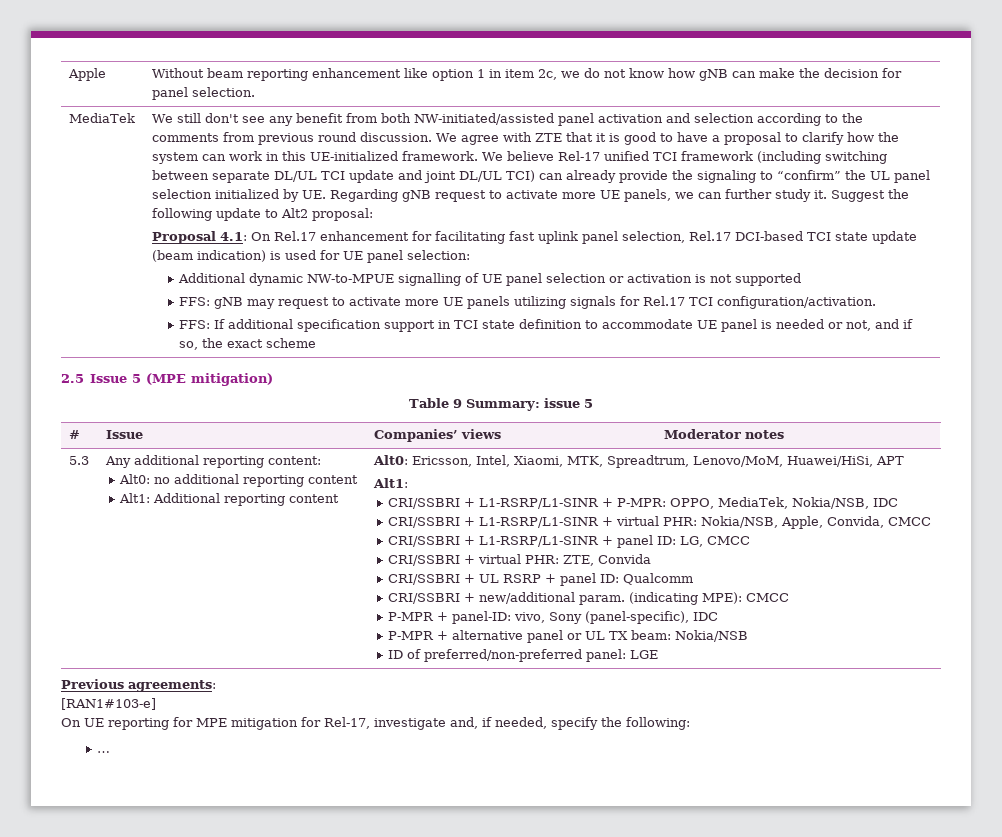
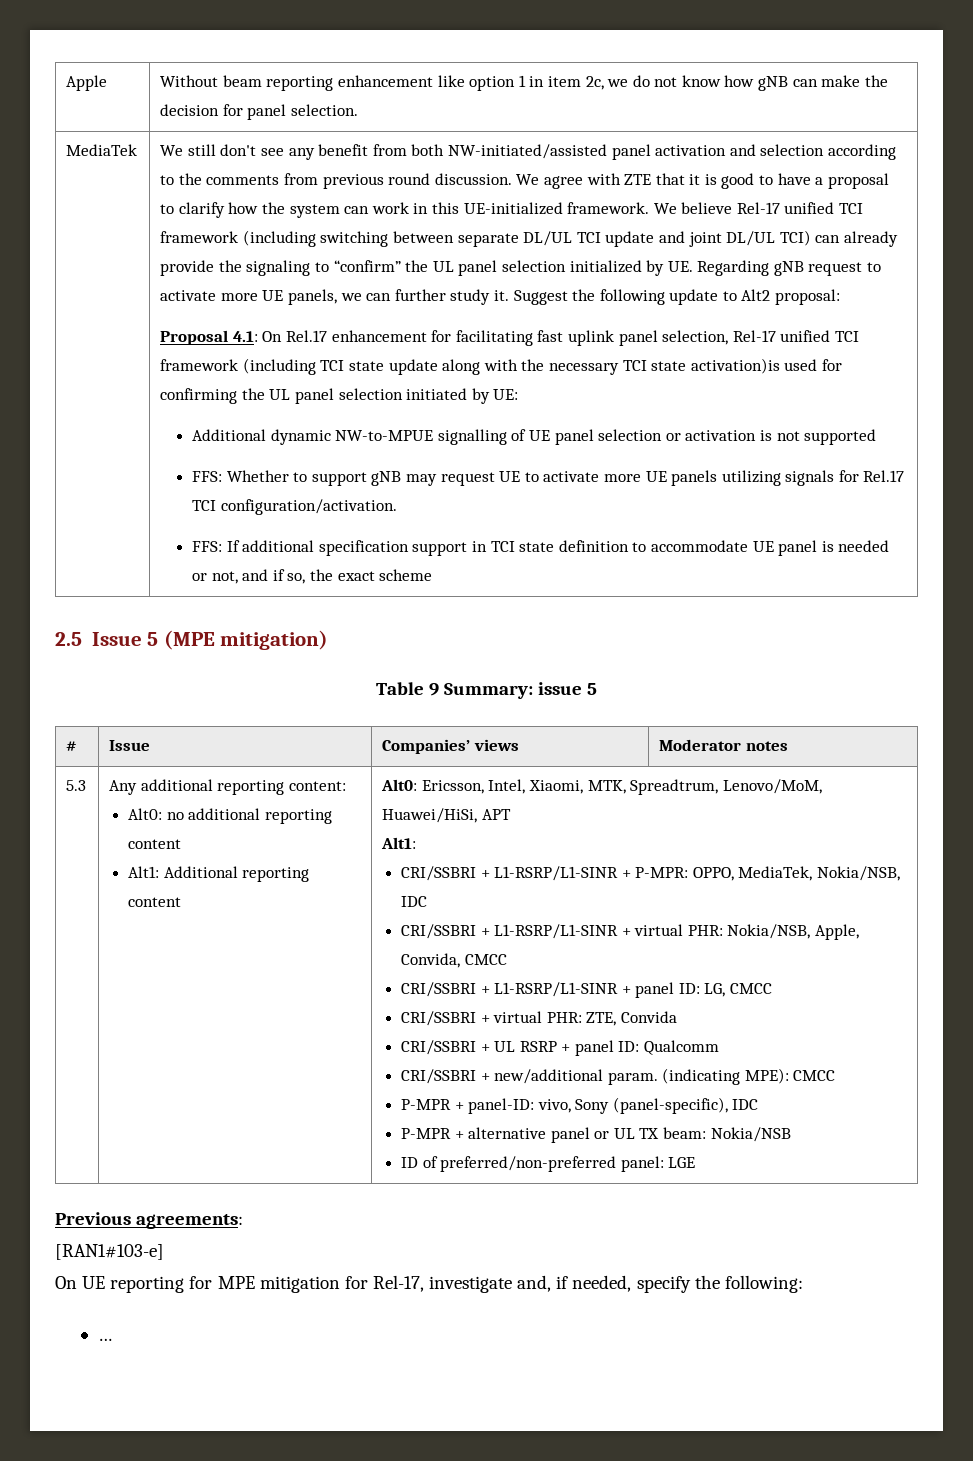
[689,231,918,244] [152,250,471,263] Rel.17 DCI-based TCI state update (beam indication) is used for UE panel selection: -> [732,330,859,342] [160,358,842,375] [160,388,519,404] Rel-17 unified TCI framework (including TCI state update along with the necessary TCI state activation)is used for confirming the UL panel selection initiated by UE:
(211, 301) none -> [226,470,367,486] Whether to support
(330, 303) none -> [499,471,521,482] UE

